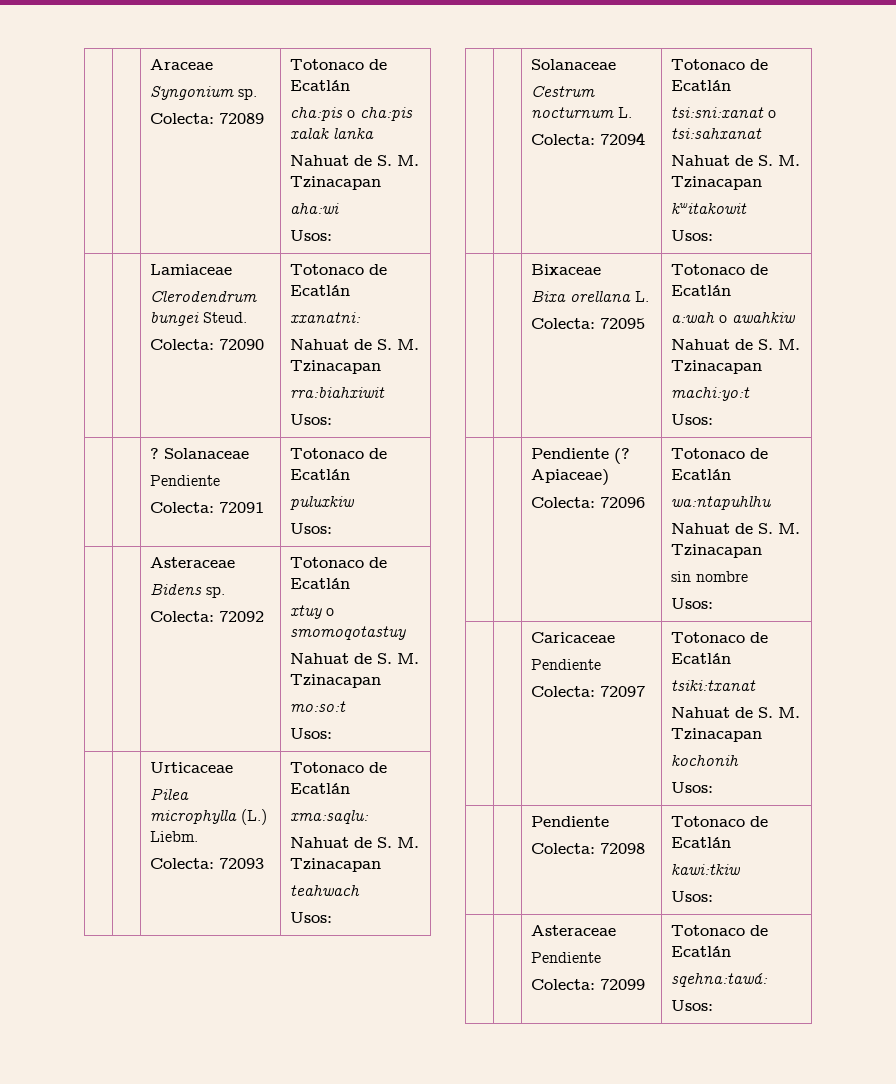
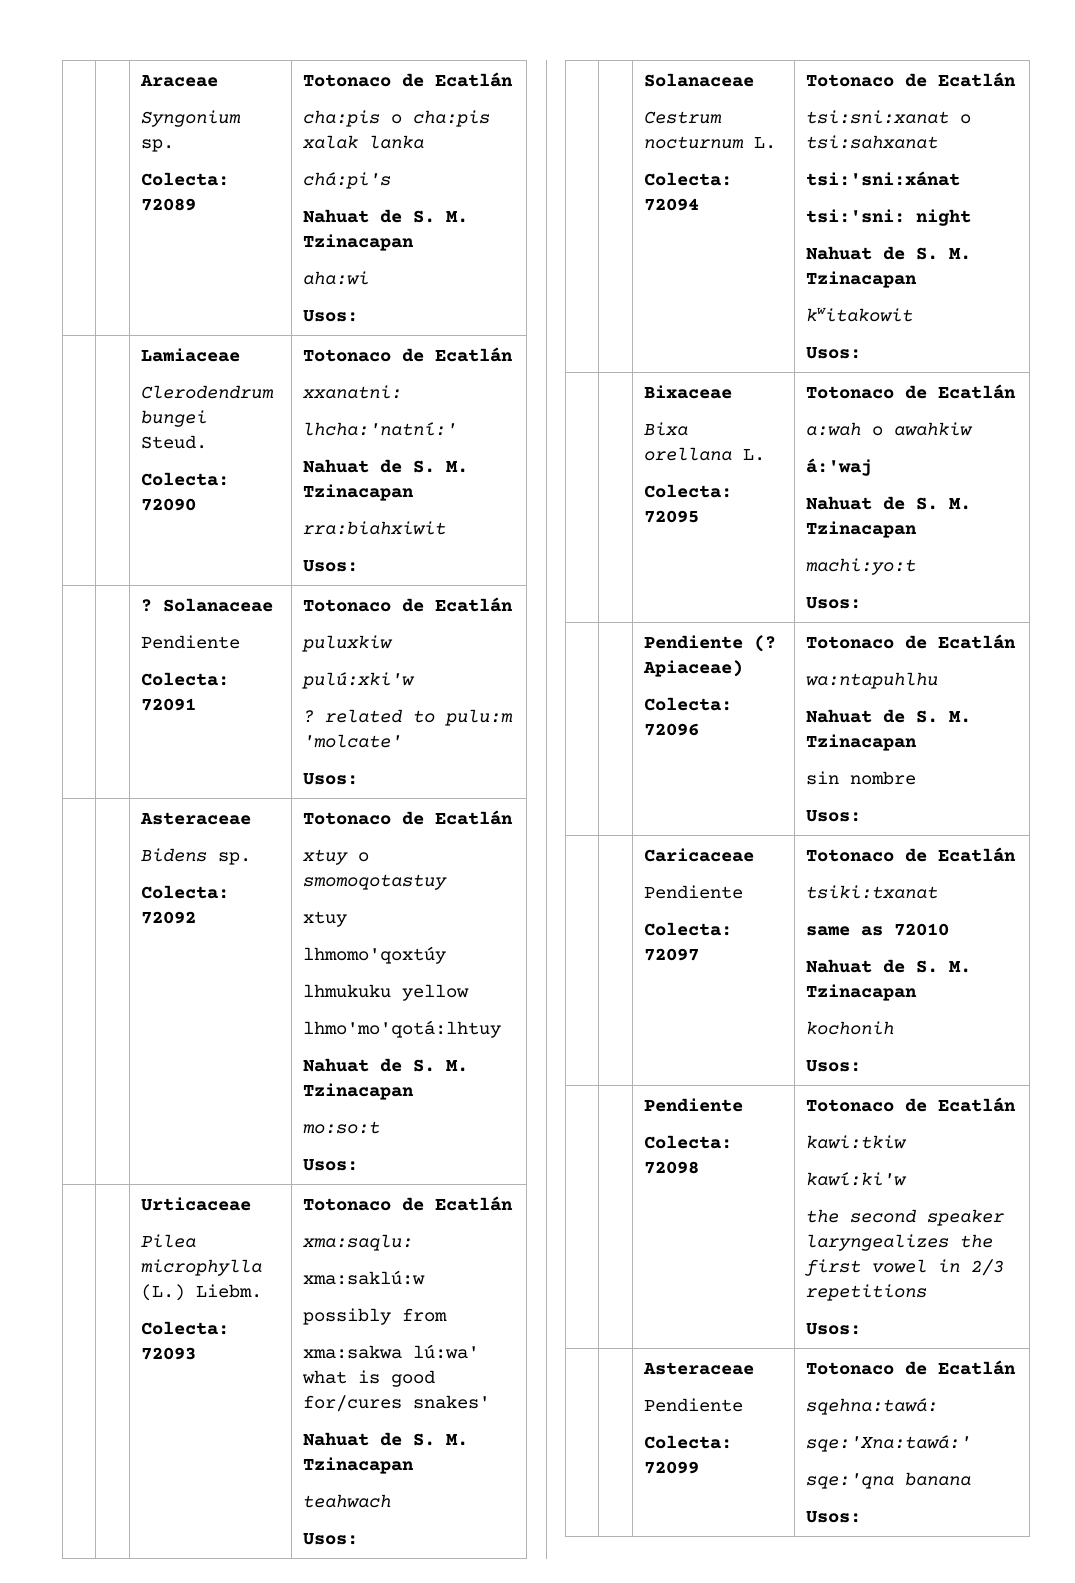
(375, 133) none -> [303,172,392,189] // chá:pi's
(362, 318) none -> [303,422,458,436] // lhcha:'natní:'
(356, 503) none -> [302,672,416,689] [303,709,514,726] [303,734,403,748] // pulú:xki'w // ? related to pulu:m 'molcate'
(407, 633) none -> [303,911,348,927] [303,946,447,964] [303,984,470,1001] [303,1020,502,1038] // xtuy // lhmomo'qoxtúy // lhmukuku yellow // lhmo'mo'qotá:lhtuy
(370, 817) none -> [303,1270,426,1285] [303,1308,448,1325] [303,1344,480,1359] [302,1370,436,1387] [303,1395,491,1412] // xma:saklú:w // possibly from // xma:sakwa lú:wa' what is good for/cures snakes'
(763, 134) none -> [806,171,961,186] [806,209,972,226] // tsi:'sni:xánat // tsi:'sni: night
(797, 317) none -> [806,458,873,476] // á:'waj
(757, 686) none -> [806,923,950,936] // same as 72010
(742, 869) none -> [806,1172,908,1186] [806,1209,1006,1226] [806,1234,994,1251] [804,1259,1005,1276] [806,1284,928,1301] // kawí:ki'w // the second speaker laryngealizes the first vowel in 2/3 repetitions
(769, 980) none -> [806,1435,972,1452] [806,1472,972,1489] // sqe:'Xna:tawá:' // sqe:'qna banana

